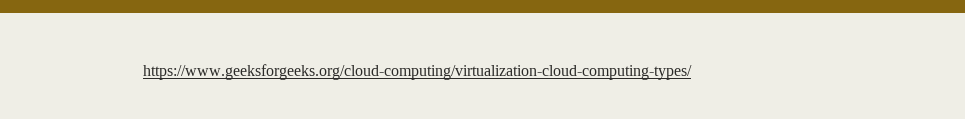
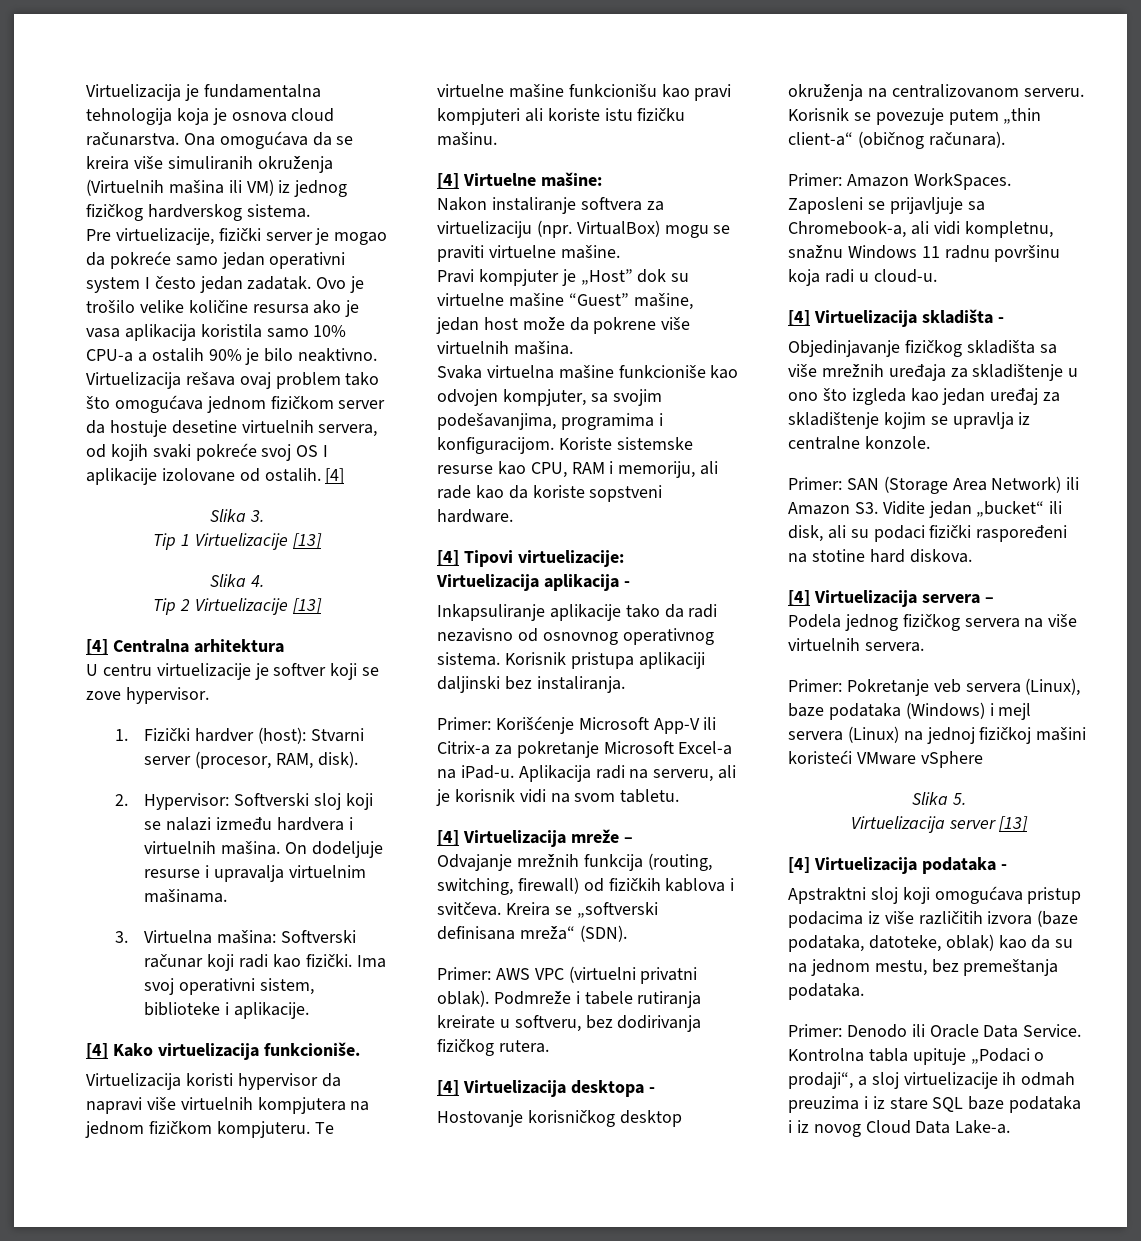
[142,64,692,80] https://www.geeksforgeeks.org/cloud-computing/virtualization-cloud-computing-types/ -> [86,84,321,101] [86,108,335,125] [86,131,354,149] [86,156,333,173] [86,179,348,197] [86,204,310,221] [86,228,388,245] [86,251,346,269] [86,276,365,293] [86,300,360,317] [86,324,347,341] [86,348,378,365] [86,372,380,389] [86,395,386,413] [86,420,378,437] [86,443,329,461] [86,468,345,485] [210,509,264,522] [153,533,322,550] [210,574,264,587] [153,598,322,615] [86,639,284,655] [86,663,380,680] [86,687,209,704] [115,727,364,744] [144,751,358,769] [115,793,373,810] [144,817,353,831] [144,841,383,858] [144,865,366,882] [144,889,228,903] [115,930,357,944] [144,954,386,971] [144,978,315,995] [144,1002,310,1019] [86,1042,360,1060] [86,1073,341,1090] [86,1097,370,1114] [85,1121,334,1138] [437,84,732,101] [437,108,686,125] [437,132,497,146] [437,172,602,189] [437,197,664,214] [437,220,731,238] [437,245,620,262] [437,269,690,286] [437,293,693,310] [436,317,691,334] [437,341,573,355] [437,365,739,379] [437,389,662,406] [437,413,663,430] [437,437,693,454] [437,461,719,478] [437,485,663,502] [437,509,513,523] [437,550,624,567] [436,574,630,591] [437,604,718,621] [437,628,714,645] [437,652,705,669] [437,676,625,693] [437,716,717,734] [437,741,733,758] [437,765,737,782] [436,789,680,806] [437,829,633,847] [437,853,712,871] [437,877,735,895] [437,902,658,918] [437,925,627,942] [437,966,698,984] [437,990,702,1008] [437,1015,702,1032] [437,1039,549,1056] [437,1080,655,1097] [437,1110,682,1127] [788,84,1084,101] [788,108,1042,125] [788,131,1005,149] [788,173,1011,190] [788,197,985,214] [788,221,1053,238] [788,245,1061,262] [788,269,937,286] [788,309,1004,327] [788,340,1057,357] [788,364,1079,381] [788,388,1061,405] [788,412,1031,429] [788,436,930,450] [788,476,1080,494] [788,501,1063,518] [788,525,1068,542] [788,549,972,563] [788,590,994,607] [788,614,1078,631] [788,638,924,652] [788,678,1081,696] [788,702,1032,720] [788,726,1087,744] [788,750,983,768] [912,792,966,805] [850,816,1029,833] [788,857,1007,874] [788,886,1082,904] [788,910,1079,928] [788,934,1074,952] [788,959,1059,976] [788,983,864,1000] [788,1024,1082,1038] [788,1048,1045,1065] [788,1072,1076,1089] [788,1096,1082,1113] [788,1120,1011,1137] Virtuelizacija je fundamentalna tehnologija koja je osnova cloud računarstva. Ona omogućava da se kreira više simuliranih okruženja (Virtuelnih mašina ili VM) iz jednog fizičkog hardverskog sistema. // Pre virtuelizacije, fizički server je mogao da pokreće samo jedan operativni system I često jedan zadatak. Ovo je trošilo velike količine resursa ako je vasa aplikacija koristila samo 10% CPU-a a ostalih 90% je bilo neaktivno. Virtuelizacija rešava ovaj problem tako što omogućava jednom fizičkom server da hostuje desetine virtuelnih servera, od kojih svaki pokreće svoj OS I aplikacije izolovane od ostalih. [4] // Slika 3. // Tip 1 Virtuelizacije [13] // Slika 4. // Tip 2 Virtuelizacije [13] // [4] Centralna arhitektura // U centru virtuelizacije je softver koji se zove hypervisor. // 1. Fizički hardver (host): Stvarni server (procesor, RAM, disk). // 2. Hypervisor: Softverski sloj koji se nalazi između hardvera i virtuelnih mašina. On dodeljuje resurse i upravalja virtuelnim mašinama. // 3. Virtuelna mašina: Softverski računar koji radi kao fizički. Ima svoj operativni sistem, biblioteke i aplikacije. // [4] Kako virtuelizacija funkcioniše. // Virtuelizacija koristi hypervisor da napravi više virtuelnih kompjutera na jednom fizičkom kompjuteru. Te virtuelne mašine funkcionišu kao pravi kompjuteri ali koriste istu fizičku mašinu. // [4] Virtuelne mašine: // Nakon instaliranje softvera za virtuelizaciju (npr. VirtualBox) mogu se praviti virtuelne mašine. // Pravi kompjuter je „Host” dok su virtuelne mašine “Guest” mašine, jedan host može da pokrene više virtuelnih mašina. // Svaka virtuelna mašine funkcioniše kao odvojen kompjuter, sa svojim podešavanjima, programima i konfiguracijom. Koriste sistemske resurse kao CPU, RAM i memoriju, ali rade kao da koriste sopstveni hardware. // [4] Tipovi virtuelizacije: // Virtuelizacija aplikacija - // Inkapsuliranje aplikacije tako da radi nezavisno od osnovnog operativnog sistema. Korisnik pristupa aplikaciji daljinski bez instaliranja. // Primer: Korišćenje Microsoft App-V ili Citrix-a za pokretanje Microsoft Excel-a na iPad-u. Aplikacija radi na serveru, ali je korisnik vidi na svom tabletu. // [4] Virtuelizacija mreže – // Odvajanje mrežnih funkcija (routing, switching, firewall) od fizičkih kablova i svitčeva. Kreira se „softverski definisana mreža“ (SDN). // Primer: AWS VPC (virtuelni privatni oblak). Podmreže i tabele rutiranja kreirate u softveru, bez dodirivanja fizičkog rutera. // [4] Virtuelizacija desktopa - // Hostovanje korisničkog desktop okruženja na centralizovanom serveru. Korisnik se povezuje putem „thin client-a“ (običnog računara). // Primer: Amazon WorkSpaces. Zaposleni se prijavljuje sa Chromebook-a, ali vidi kompletnu, snažnu Windows 11 radnu površinu koja radi u cloud-u. // [4] Virtuelizacija skladišta - // Objedinjavanje fizičkog skladišta sa više mrežnih uređaja za skladištenje u ono što izgleda kao jedan uređaj za skladištenje kojim se upravlja iz centralne konzole. // Primer: SAN (Storage Area Network) ili Amazon S3. Vidite jedan „bucket“ ili disk, ali su podaci fizički raspoređeni na stotine hard diskova. // [4] Virtuelizacija servera – // Podela jednog fizičkog servera na više virtuelnih servera. // Primer: Pokretanje veb servera (Linux), baze podataka (Windows) i mejl servera (Linux) na jednoj fizičkoj mašini koristeći VMware vSphere // Slika 5. // Virtuelizacija server [13] // [4] Virtuelizacija podataka - // Apstraktni sloj koji omogućava pristup podacima iz više različitih izvora (baze podataka, datoteke, oblak) kao da su na jednom mestu, bez premeštanja podataka. // Primer: Denodo ili Oracle Data Service. Kontrolna tabla upituje „Podaci o prodaji“, a sloj virtuelizacije ih odmah preuzima i iz stare SQL baze podataka i iz novog Cloud Data Lake-a.

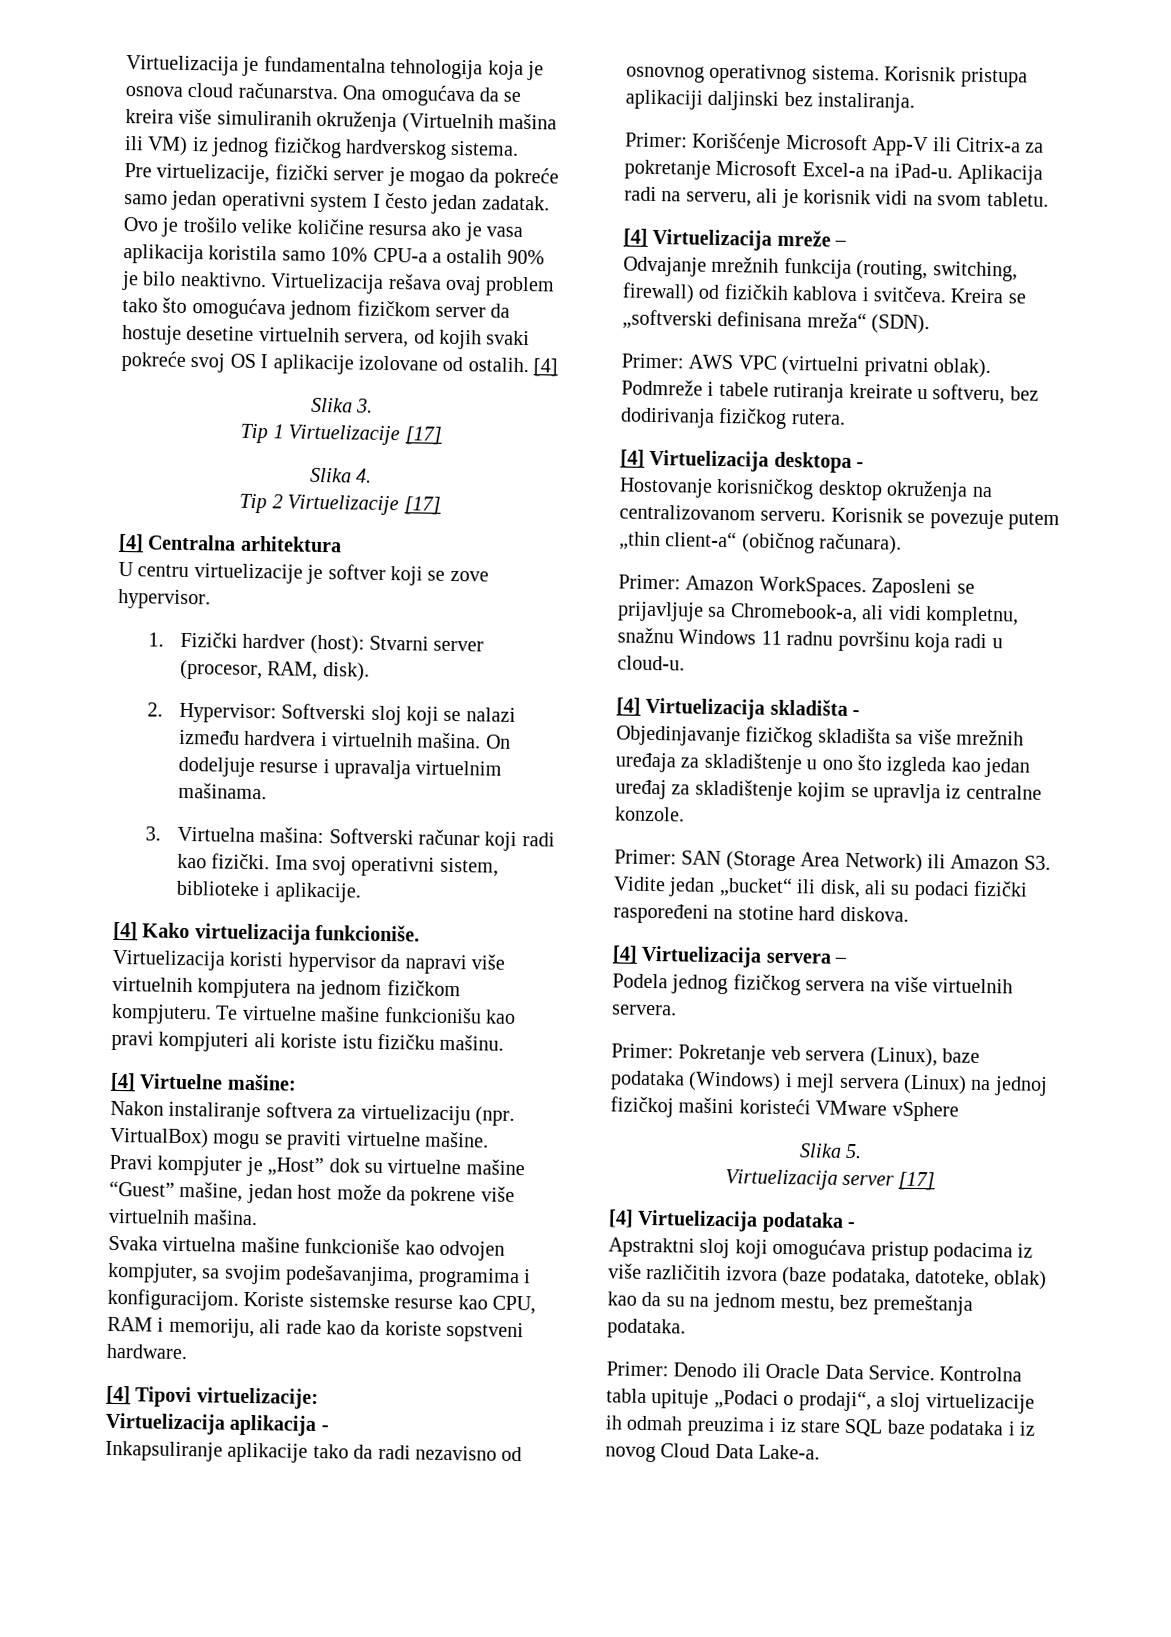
[292,533,322,549] [13] -> [404,426,442,445] [17]
[292,598,322,614] [13] -> [403,496,441,515] [17]
[999,816,1029,832] [13] -> [898,1171,936,1191] [17]

